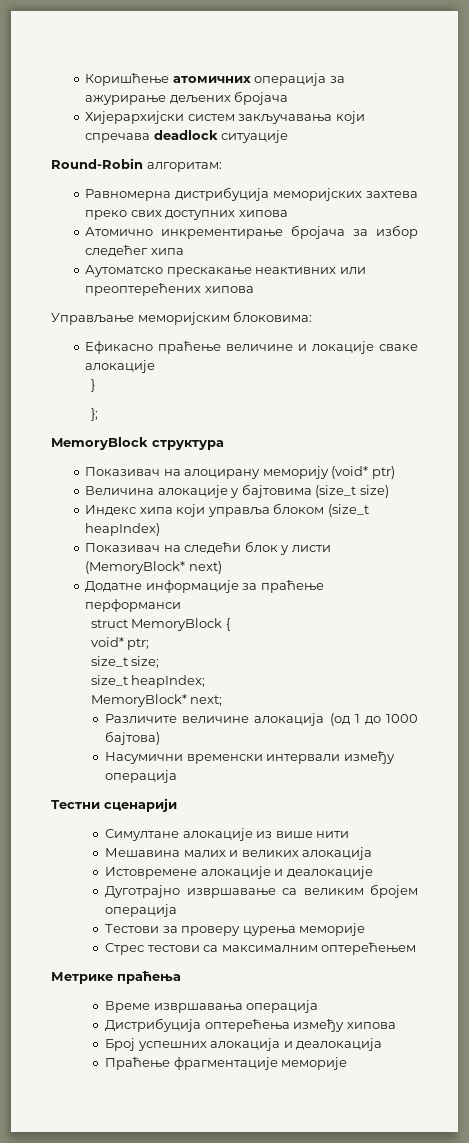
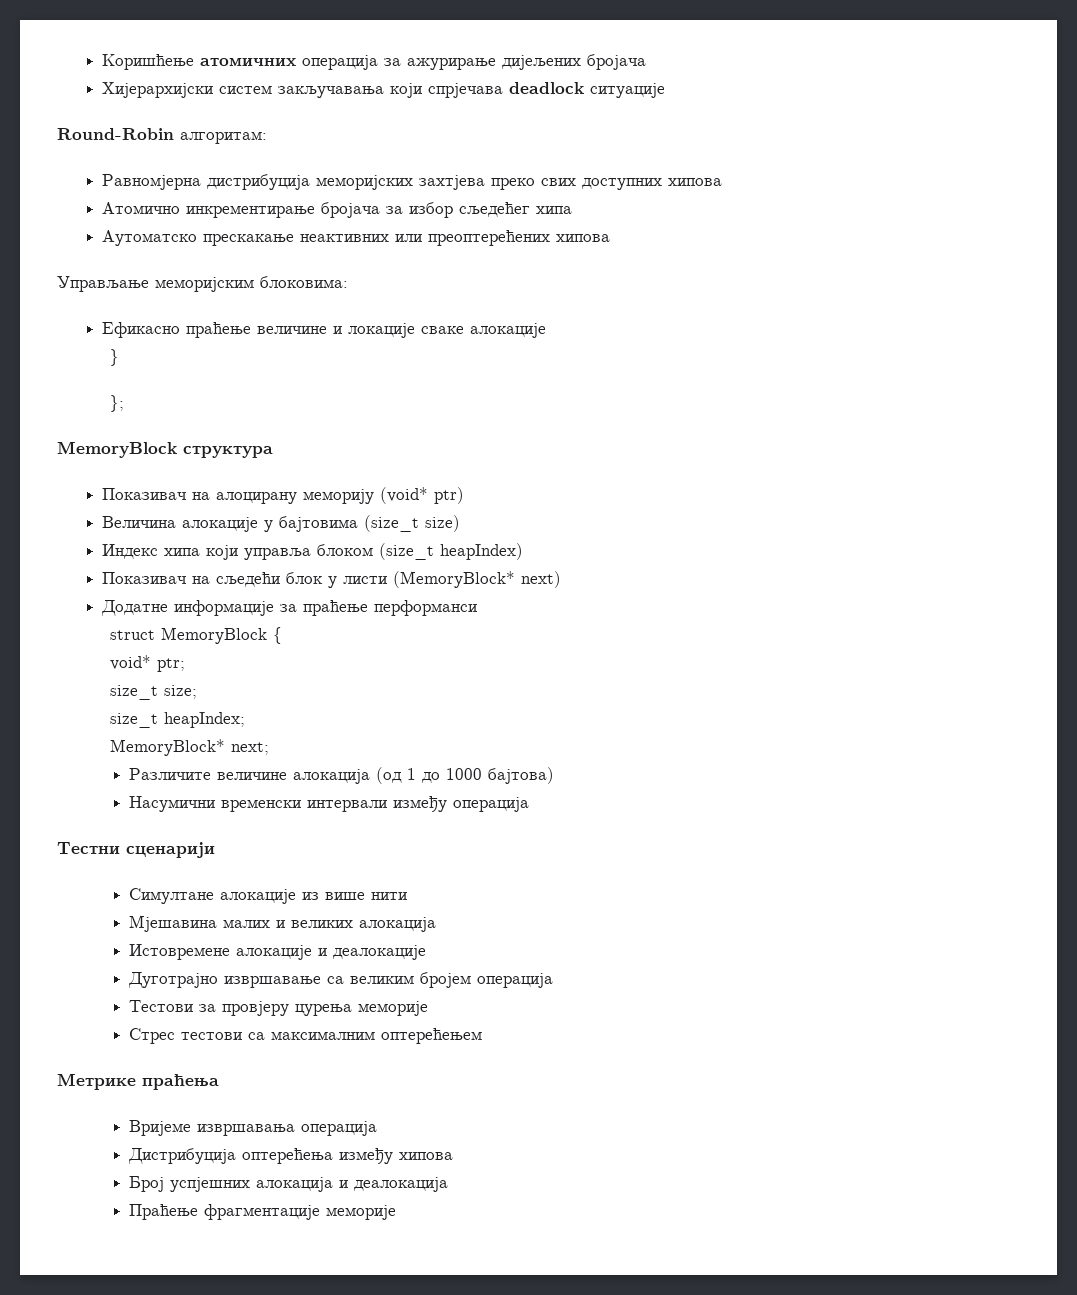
[169,95,231,104] дељених -> [501,55,581,70] дијељених
[85,133,151,143] спречава -> [427,83,503,98] спрјечава
[85,189,172,201] Равномерна -> [101,174,201,190] Равномјерна
[366,191,418,198] захтева -> [418,175,485,190] захтјева
[85,245,149,257] следећег -> [458,202,530,217] сљедећег
[184,542,242,554] следећи -> [215,572,280,587] сљедећи
[105,848,181,857] Мешавина -> [128,915,217,932] Мјешавина
[181,926,241,936] проверу -> [221,1001,289,1016] провјеру
[105,1001,151,1013] Време -> [128,1120,191,1136] Вријеме
[137,1041,207,1051] успешних -> [169,1177,250,1192] успјешних

